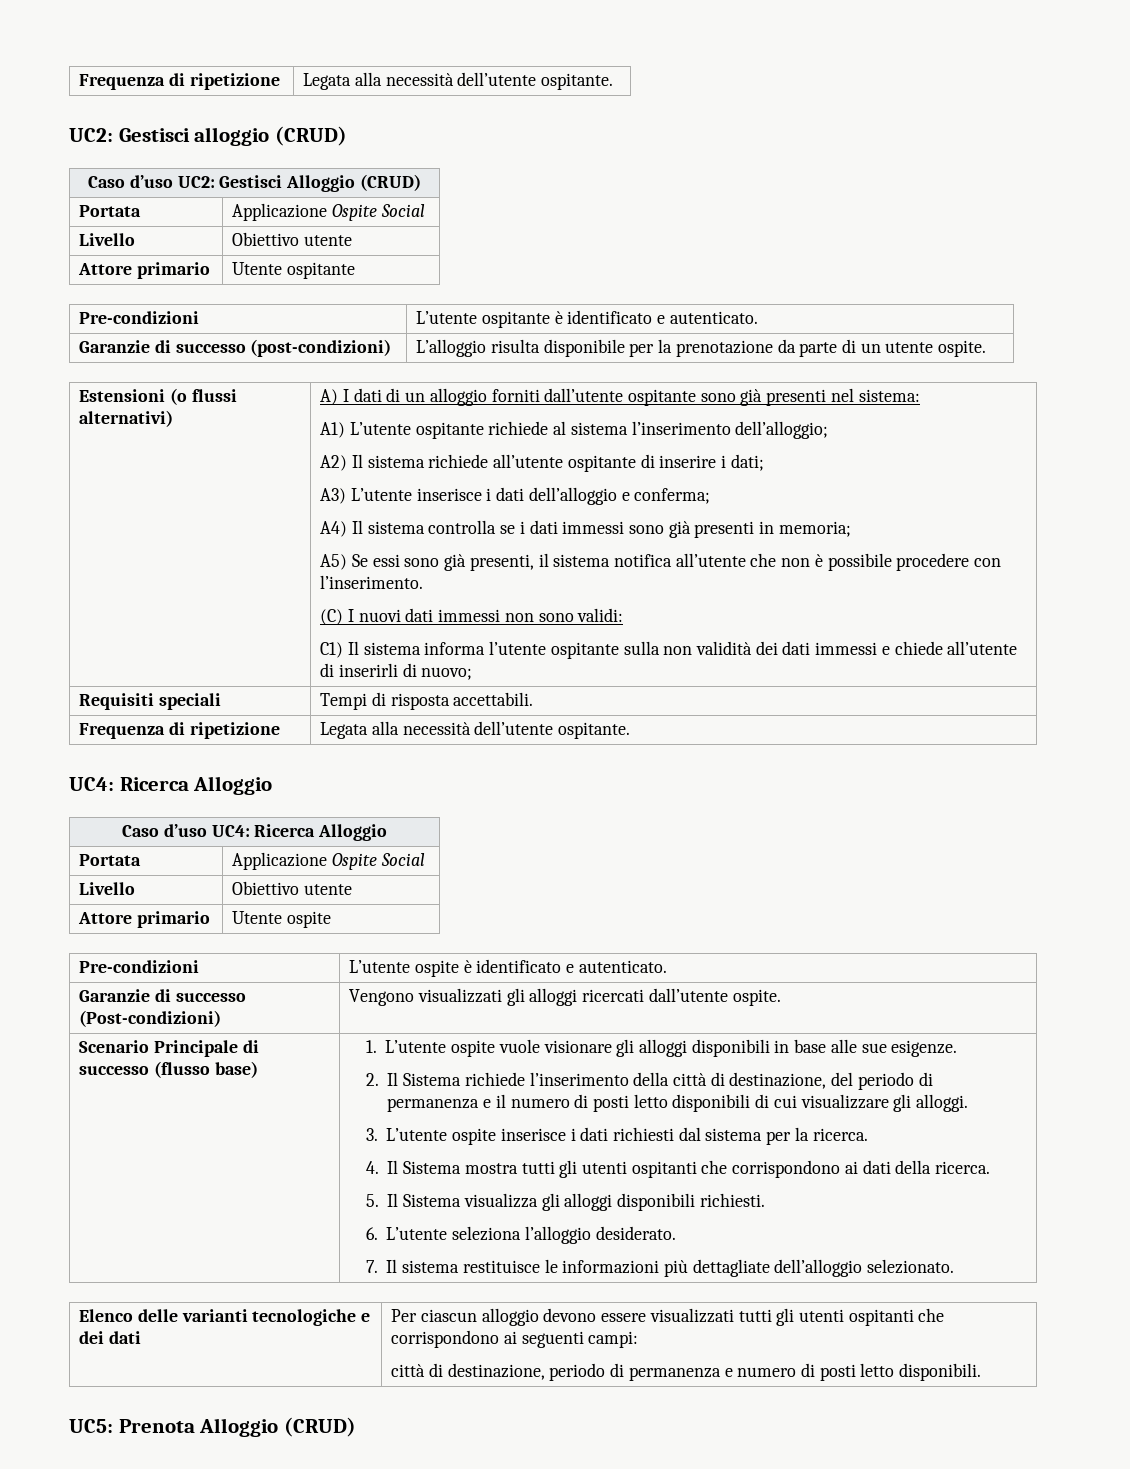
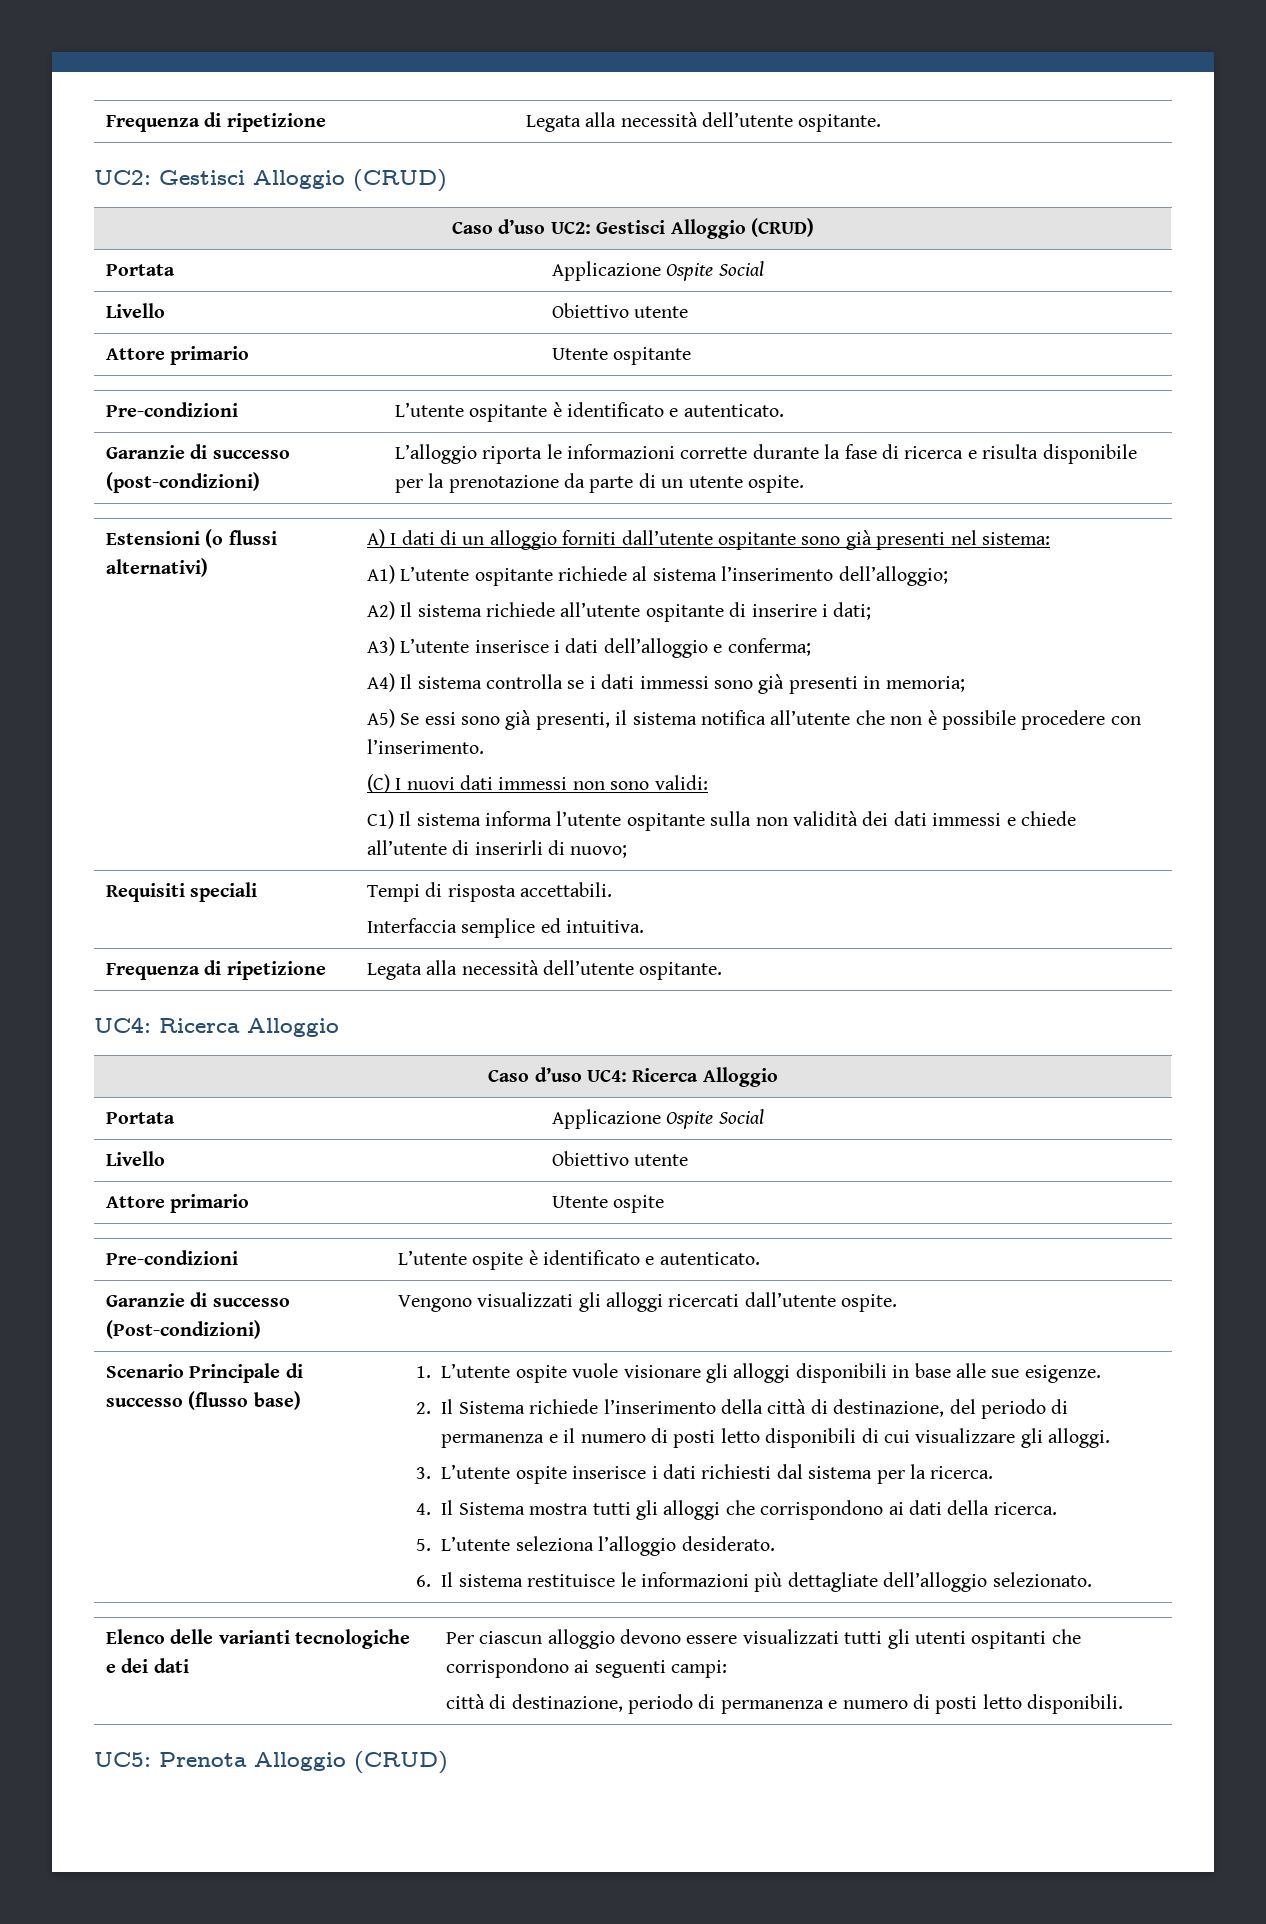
[194,127,270,146] alloggio -> [253,170,345,189] Alloggio
(487, 348) none -> [482,444,977,464] riporta le informazioni corrette durante la fase di ricerca e
(534, 699) none -> [366,918,644,938] // Interfaccia semplice ed intuitiva.
[582,1161,697,1178] utenti ospitanti -> [663,1500,721,1520] alloggi
[387,1193,765,1211] [365,1227,378,1240] Il Sistema visualizza gli alloggi disponibili richiesti. // 6. -> (432, 1545) none
[365,1260,378,1273] 7. -> [416,1575,432,1587] 6.

